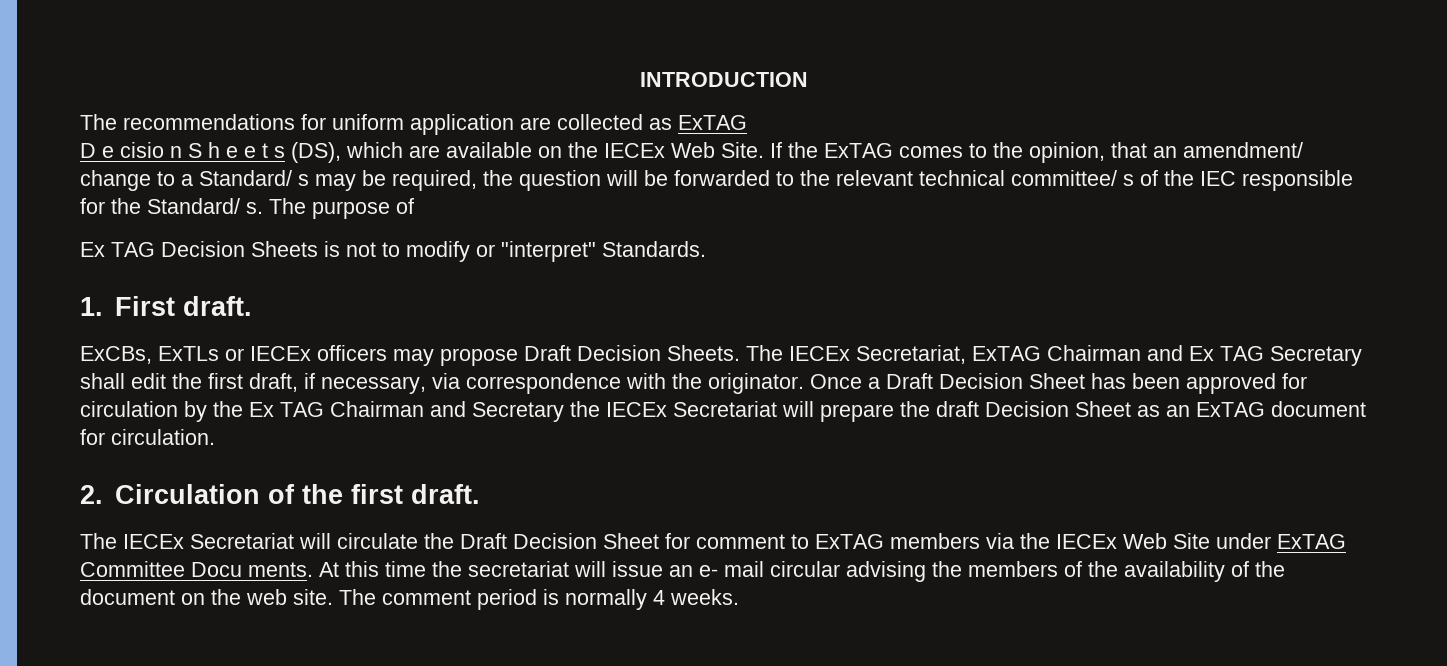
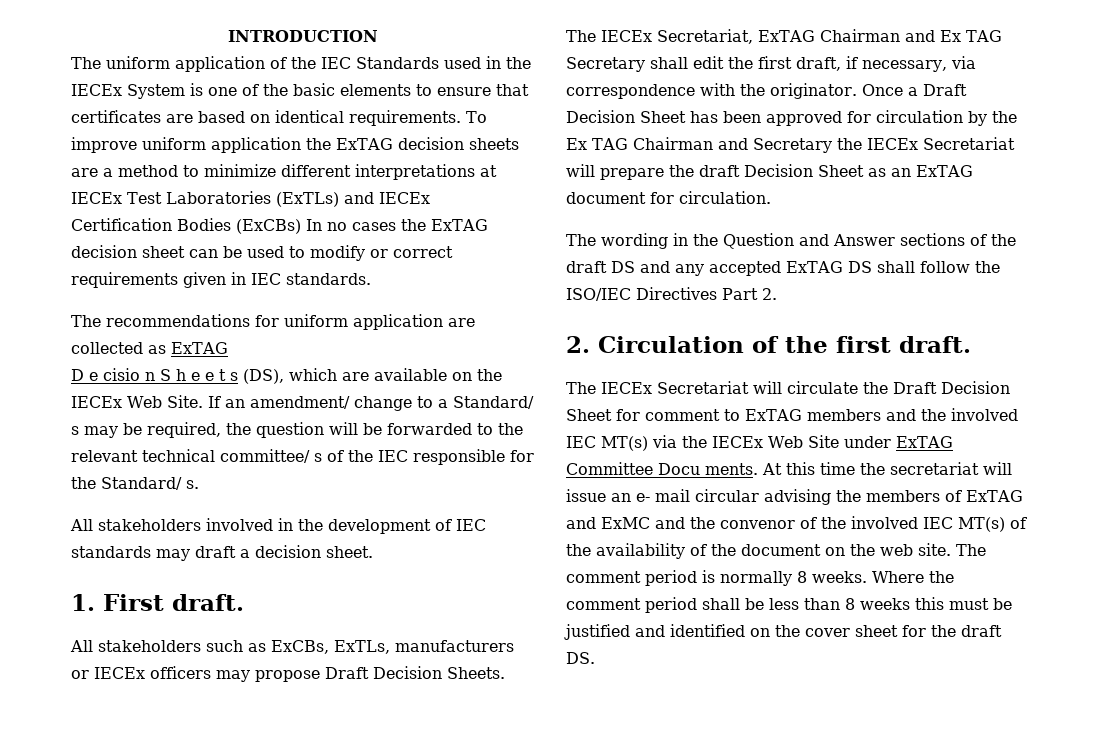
(808, 79) none -> [71,56,531,72] [71,83,529,99] [71,110,487,126] [71,137,519,153] [71,164,497,180] [71,191,430,207] [71,218,488,234] [71,245,453,261] [71,272,371,288] // The uniform application of the IEC Standards used in the IECEx System is one of the basic elements to ensure that certificates are based on identical requirements. To improve uniform application the ExTAG decision sheets are a method to minimize different interpretations at IECEx Test Laboratories (ExTLs) and IECEx Certification Bodies (ExCBs) In no cases the ExTAG decision sheet can be used to modify or correct requirements given in IEC standards.
[788,142,1147,163] the ExTAG comes to the opinion, that -> (221, 402) none
[269,198,414,219] [80,241,706,262] [80,296,253,316] [80,346,219,364] The purpose of // Ex TAG Decision Sheets is not to modify or "interpret" Standards. // 1. First draft. // ExCBs, ExTLs -> [70,518,486,534] [71,545,373,561] [71,594,244,611] [70,640,514,654] // All stakeholders involved in the development of IEC standards may draft a decision sheet. // 1. First draft. // All stakeholders such as ExCBs, ExTLs, manufacturers
(215, 437) none -> [566,233,1016,249] [566,261,1000,276] [566,287,777,301] // The wording in the Question and Answer sections of the draft DS and any accepted ExTAG DS shall follow the ISO/IEC Directives Part 2.
(980, 541) none -> [885,408,1018,421] [566,436,648,451] and the involved IEC MT(s)
(1082, 569) none -> [966,490,1023,502] [566,516,1027,532] ExTAG and ExMC and the convenor of the involved IEC MT(s) of
[653,589,739,605] 4 weeks. -> [797,571,954,583] [566,597,1012,613] [564,624,1002,640] [566,652,595,664] 8 weeks. Where the comment period shall be less than 8 weeks this must be justified and identified on the cover sheet for the draft DS.

